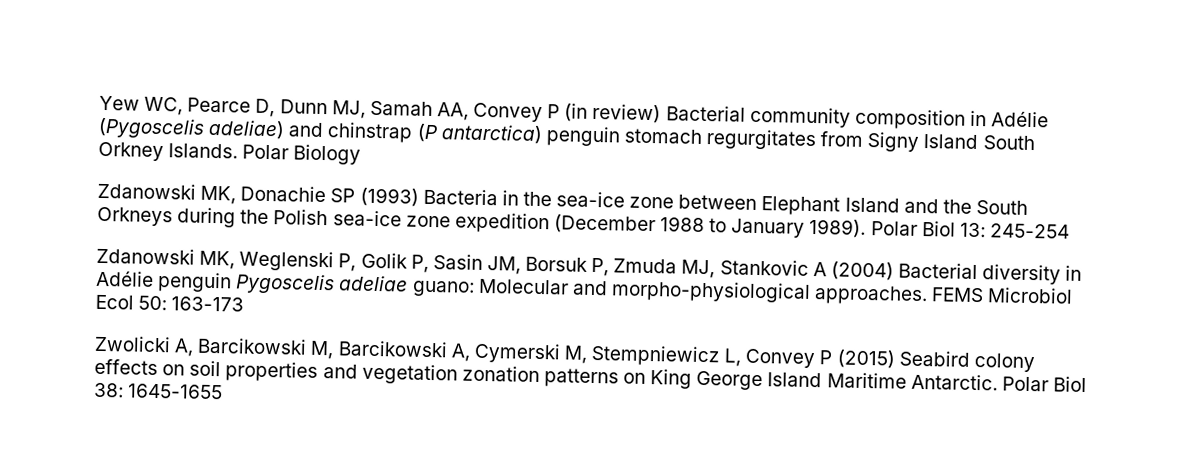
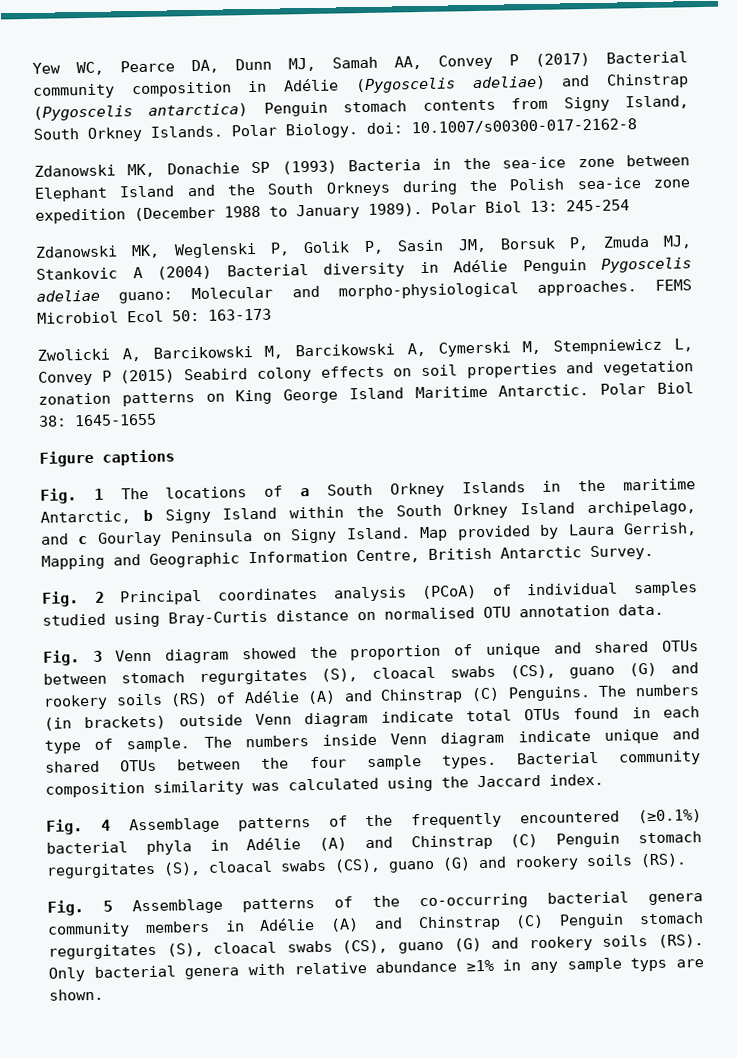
[255,98,276,118] D, -> [191,59,219,74] DA,
[564,103,662,124] (in review) -> [535,52,590,67] (2017)
[327,122,817,151] chinstrap (P antarctica) penguin stomach regurgitates -> [606,73,689,89] [33,99,496,121] Chinstrap (Pygoscelis antarctica) Penguin stomach contents
[923,134,979,150] Island -> [625,95,690,110] Island,
[293,144,362,165] Biology -> [285,118,637,139] Biology. doi: 10.1007/s00300-017-2162-8
[157,272,233,293] penguin -> [522,259,587,275] Penguin
(224, 391) none -> [39,449,175,467] [40,478,697,504] [40,500,696,525] [41,522,697,547] [41,544,654,570] [42,581,698,607] [42,603,664,628] [43,640,700,666] [43,662,700,686] [43,684,700,710] [44,706,700,731] [44,728,700,754] [45,750,701,773] [45,773,604,798] [46,809,702,835] [46,831,702,856] [46,853,687,879] [47,891,703,916] [47,912,704,938] [48,934,705,960] [48,957,704,982] [49,988,104,1001] // Figure captions // Fig. 1 The locations of a South Orkney Islands in the maritime Antarctic, b Signy Island within the South Orkney Island archipelago, and c Gourlay Peninsula on Signy Island. Map provided by Laura Gerrish, Mapping and Geographic Information Centre, British Antarctic Survey. // Fig. 2 Principal coordinates analysis (PCoA) of individual samples studied using Bray-Curtis distance on normalised OTU annotation data. // Fig. 3 Venn diagram showed the proportion of unique and shared OTUs between stomach regurgitates (S), cloacal swabs (CS), guano (G) and rookery soils (RS) of Adélie (A) and Chinstrap (C) Penguins. The numbers (in brackets) outside Venn diagram indicate total OTUs found in each type of sample. The numbers inside Venn diagram indicate unique and shared OTUs between the four sample types. Bacterial community composition similarity was calculated using the Jaccard index. // Fig. 4 Assemblage patterns of the frequently encountered (≥0.1%) bacterial phyla in Adélie (A) and Chinstrap (C) Penguin stomach regurgitates (S), cloacal swabs (CS), guano (G) and rookery soils (RS). // Fig. 5 Assemblage patterns of the co-occurring bacterial genera community members in Adélie (A) and Chinstrap (C) Penguin stomach regurgitates (S), cloacal swabs (CS), guano (G) and rookery soils (RS). Only bacterial genera with relative abundance ≥1% in any sample typs are shown.

